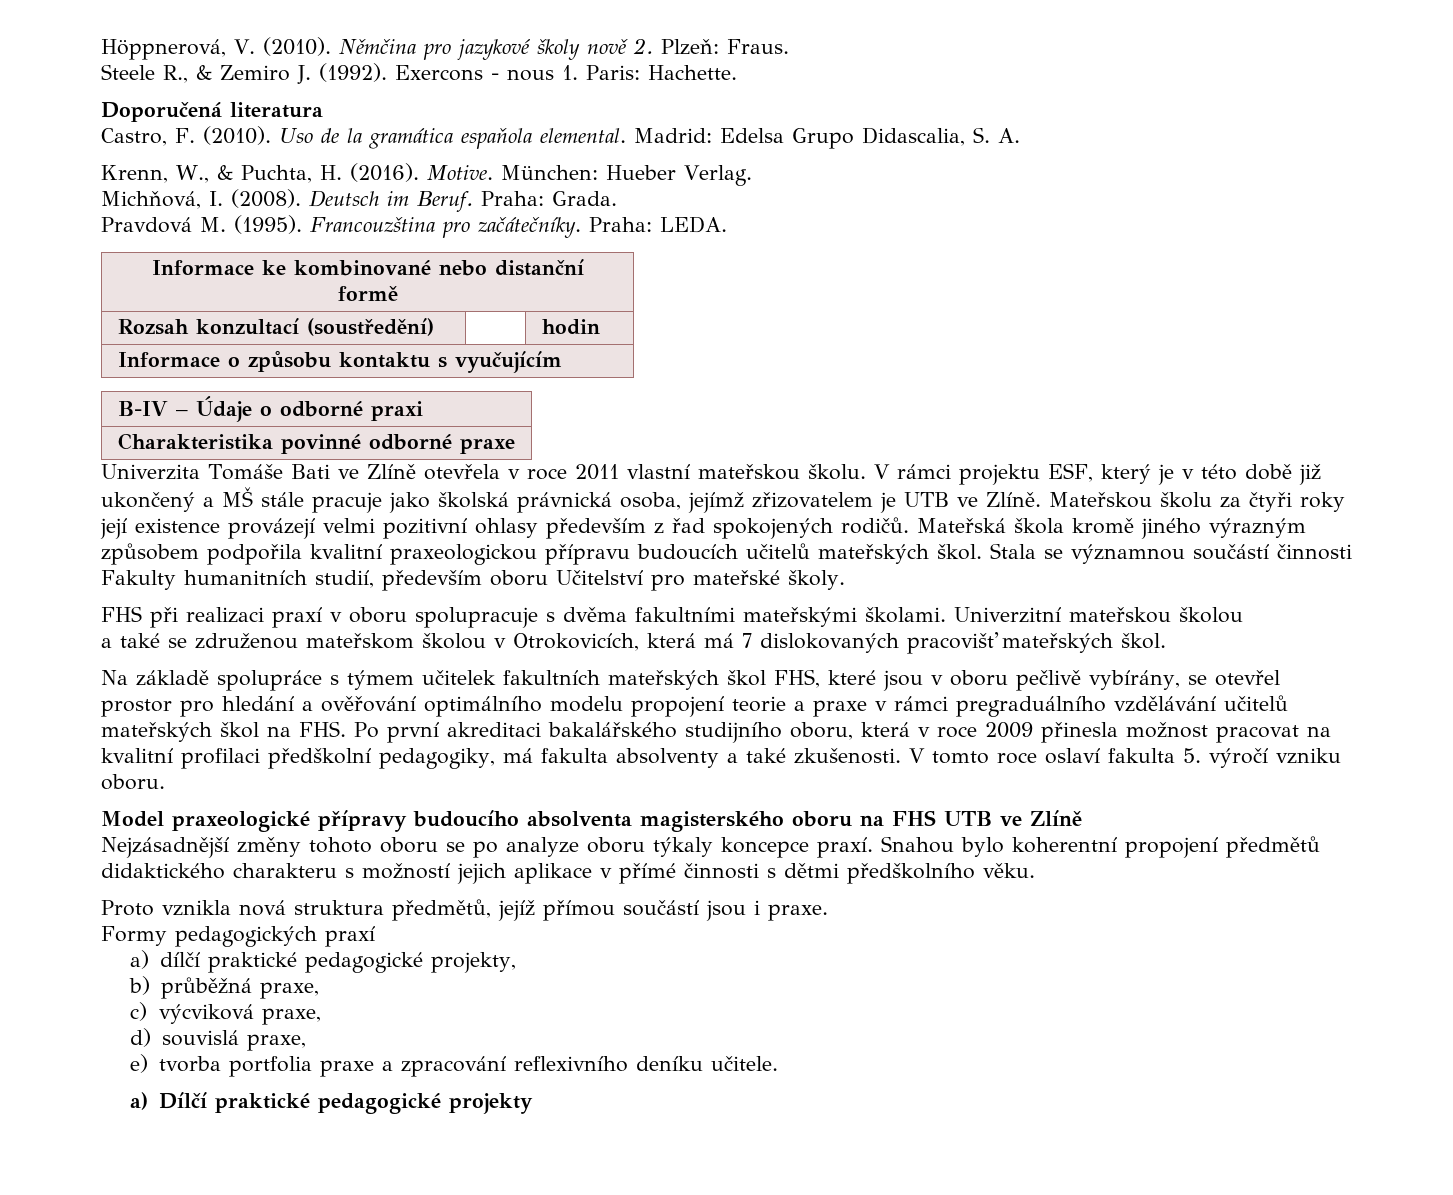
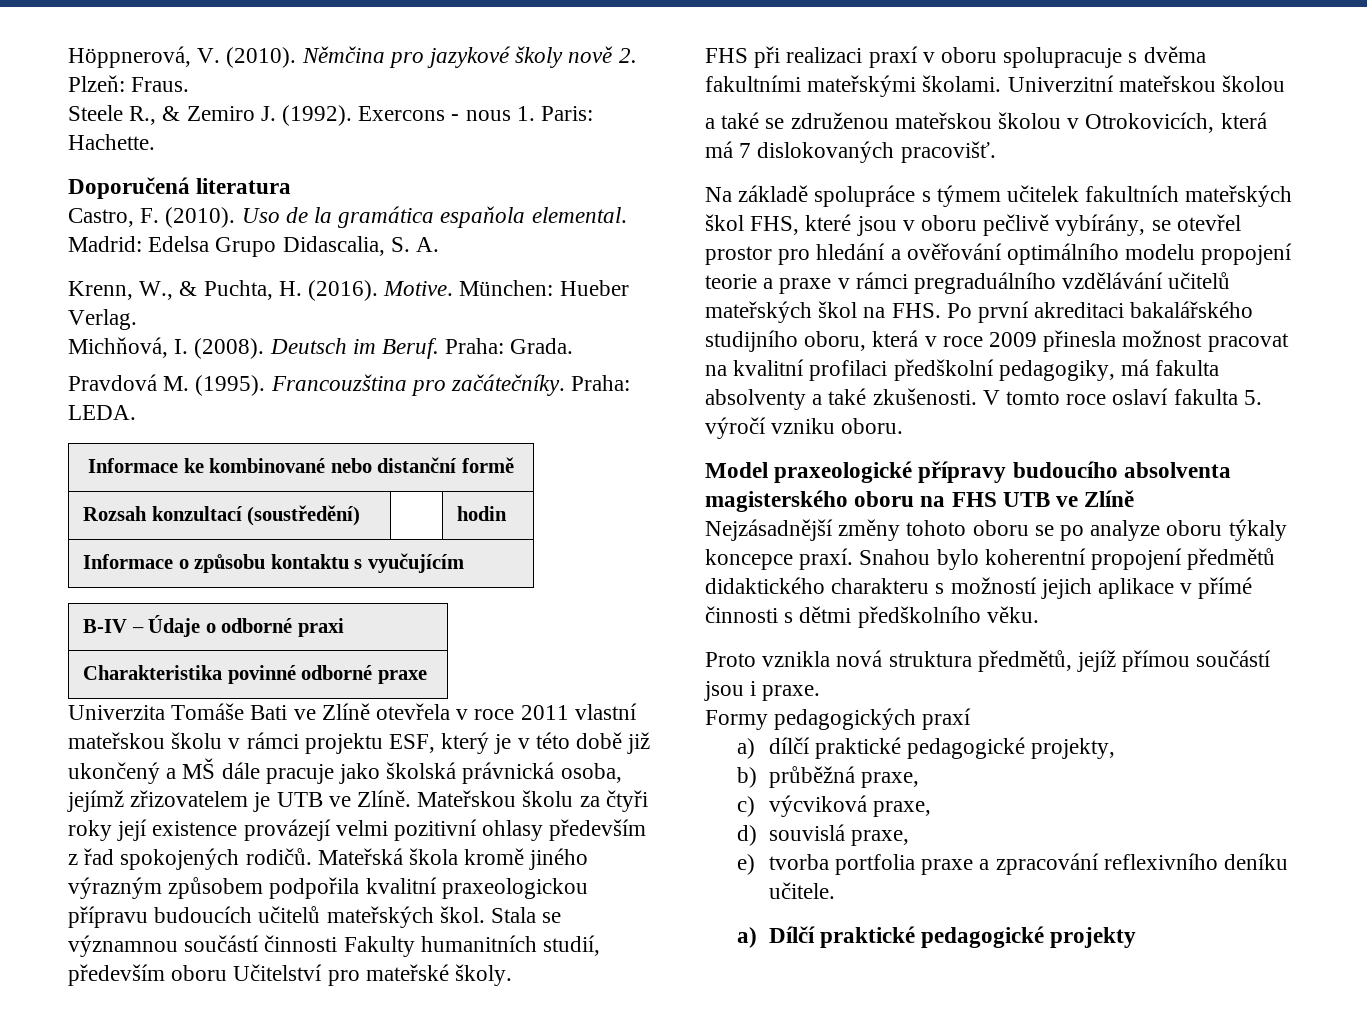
[807,464,890,480] školu. V -> [171,732,241,749] školu v
[261,492,304,507] stále -> [221,762,260,779] dále
[306,633,414,649] mateřskom -> [894,112,992,129] mateřskou
[907,632,1166,654] pracovišť mateřských škol. -> [900,141,996,163] pracovišť.

